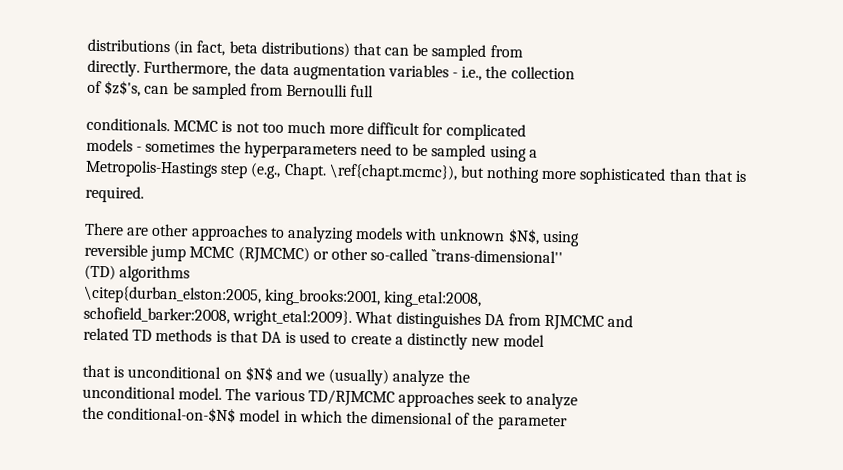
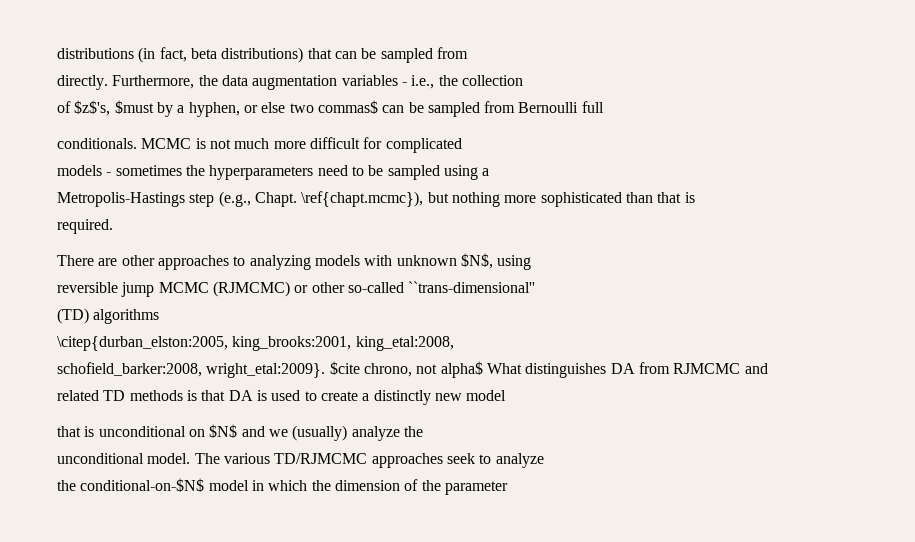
(142, 88) none -> [114,100,378,117] $must by a hyphen, or else two commas$
[261,122,284,133] too -> (231, 144) none
(353, 318) none -> [329,361,483,378] $cite chrono, not alpha$
[371,411,454,425] dimensional -> [334,480,400,491] dimension

